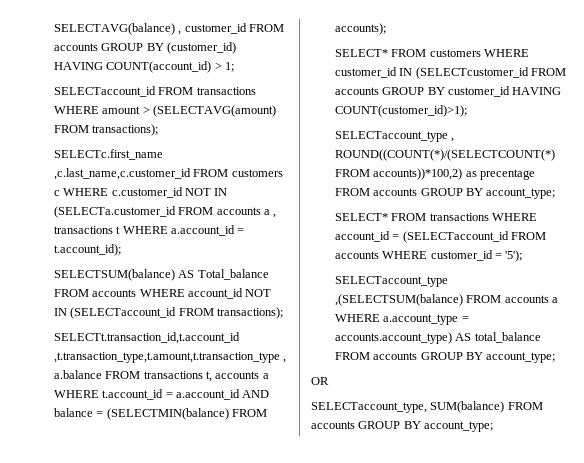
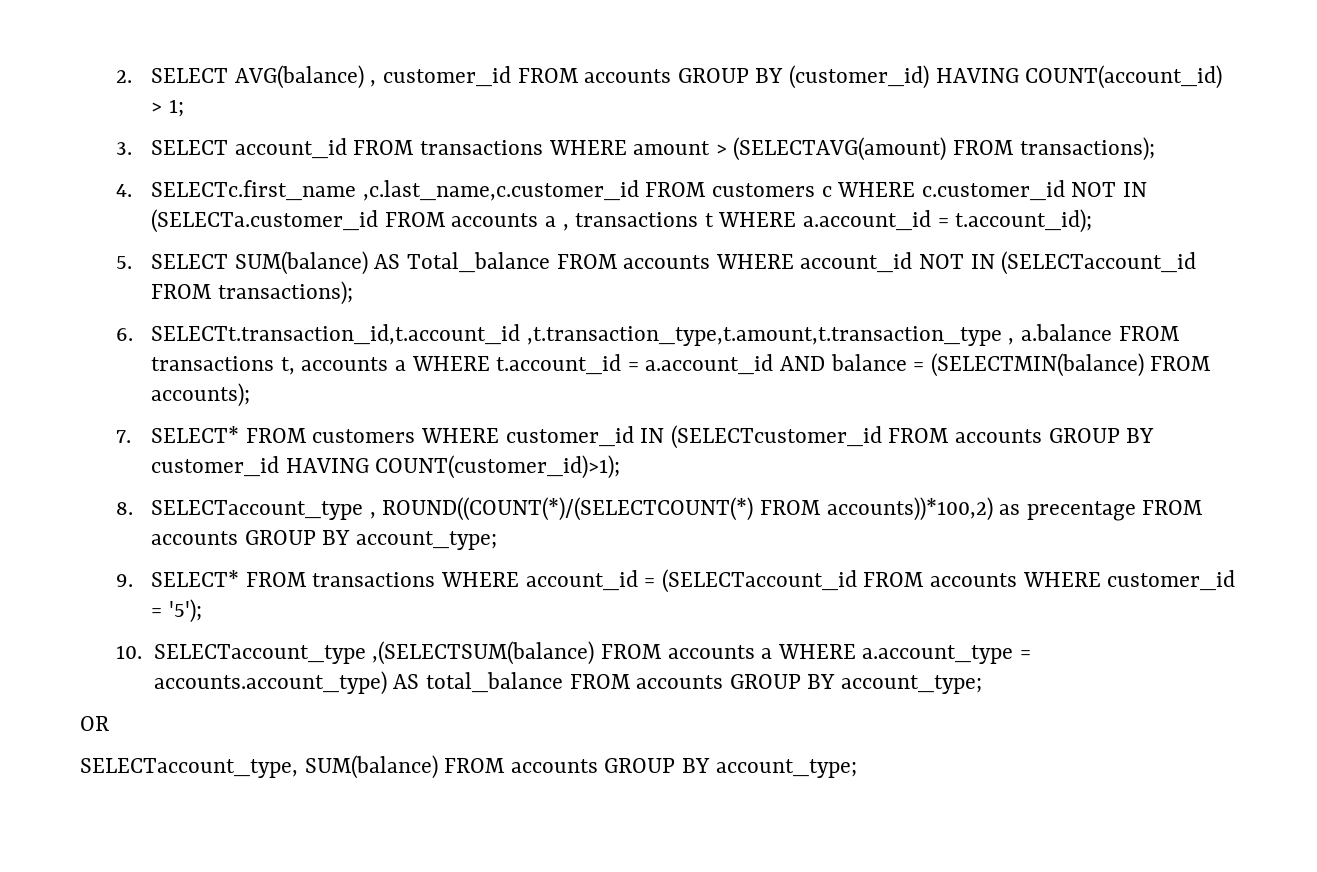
[53,23,175,35] SELECTAVG(balance) -> [115,65,364,89] 2. SELECT AVG(balance)
[53,86,156,97] SELECTaccount_id -> [115,138,347,159] 3. SELECT account_id
(159, 130) none -> [115,184,132,197] 4.
[53,269,175,281] SELECTSUM(balance) -> [115,251,368,275] 5. SELECT SUM(balance)
(283, 313) none -> [115,328,133,341] 6.
(386, 29) none -> [115,430,131,443] 7.
(467, 111) none -> [115,502,133,515] 8.
(556, 193) none -> [115,574,133,587] 9.
(523, 256) none -> [115,645,142,659] 10.

